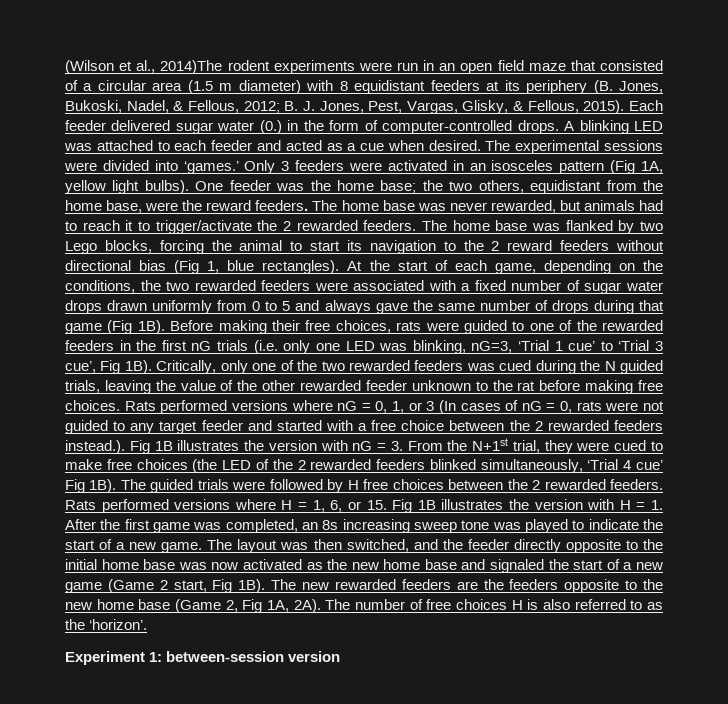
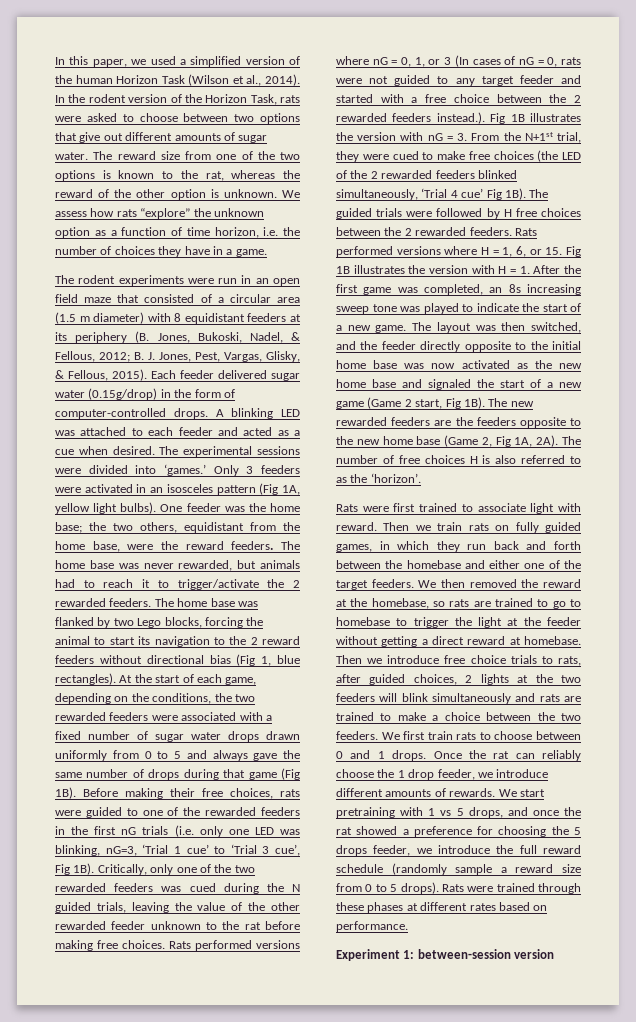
[65,60,223,74] (Wilson et al., 2014)The -> [55,56,300,67] [55,74,301,86] [55,94,300,105] [55,113,300,124] [55,132,268,143] [55,151,300,160] [55,170,300,181] [55,189,300,200] [55,208,264,219] [55,227,300,238] [55,246,267,257] [55,275,74,284] In this paper, we used a simplified version of the human Horizon Task (Wilson et al., 2014). In the rodent version of the Horizon Task, rats were asked to choose between two options that give out different amounts of sugar water. The reward size from one of the two options is known to the rat, whereas the reward of the other option is unknown. We assess how rats “explore” the unknown option as a function of time horizon, i.e. the number of choices they have in a game. // The
[259,120,282,134] (0.) -> [88,388,158,400] (0.15g/drop)
(148, 624) none -> [336,503,581,514] [336,522,581,533] [336,541,581,552] [336,560,581,569] [336,579,581,590] [336,598,581,609] [336,617,581,628] [336,636,581,647] [336,655,581,666] [336,674,581,685] [336,693,581,704] [336,712,581,721] [336,731,581,740] [336,750,581,761] [336,769,549,780] [336,788,545,797] [336,807,581,818] [336,826,581,837] [336,845,581,856] [336,863,581,875] [336,882,581,894] [336,902,548,913] [336,921,408,932] // Rats were first trained to associate light with reward. Then we train rats on fully guided games, in which they run back and forth between the homebase and either one of the target feeders. We then removed the reward at the homebase, so rats are trained to go to homebase to trigger the light at the feeder without getting a direct reward at homebase. Then we introduce free choice trials to rats, after guided choices, 2 lights at the two feeders will blink simultaneously and rats are trained to make a choice between the two feeders. We first train rats to choose between 0 and 1 drops. Once the rat can reliably choose the 1 drop feeder, we introduce different amounts of rewards. We start pretraining with 1 vs 5 drops, and once the rat showed a preference for choosing the 5 drops feeder, we introduce the full reward schedule (randomly sample a reward size from 0 to 5 drops). Rats were trained through these phases at different rates based on performance.

